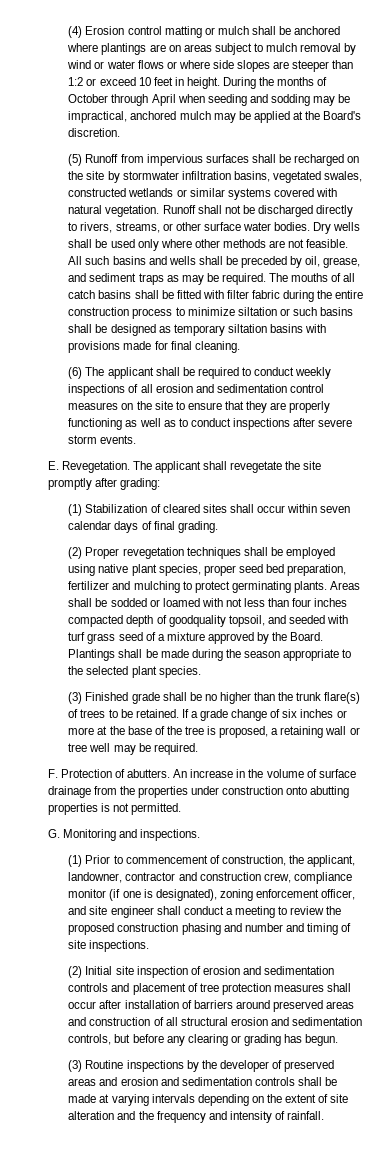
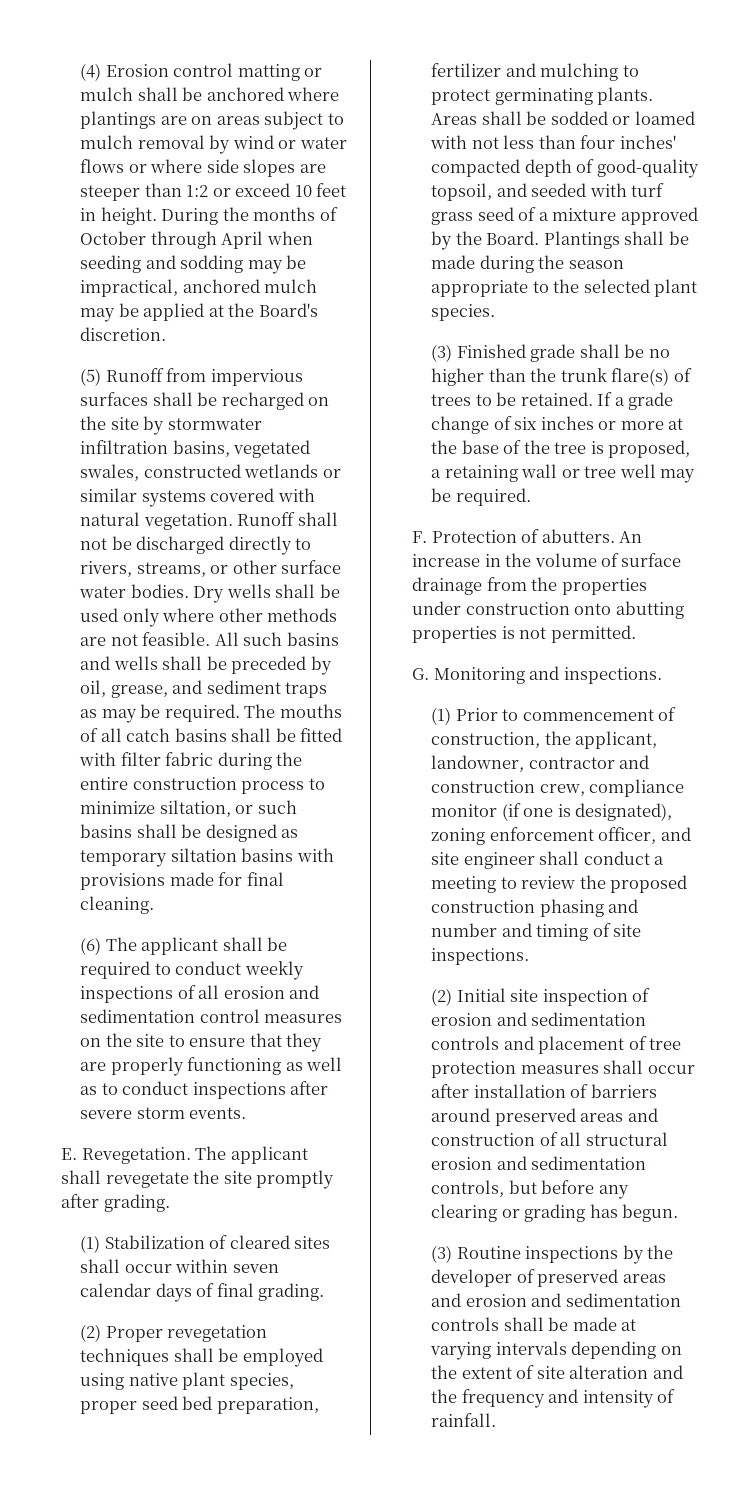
[237,307,277,316] siltation -> [159,800,231,817] siltation,
[119,478,160,490] grading: -> [103,1194,170,1212] grading.
[314,598,348,607] inches -> [619,135,676,149] inches'
[168,615,226,627] goodquality -> [596,159,699,178] good-quality

